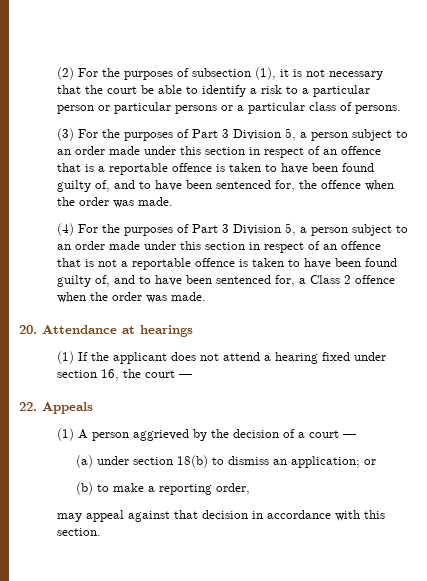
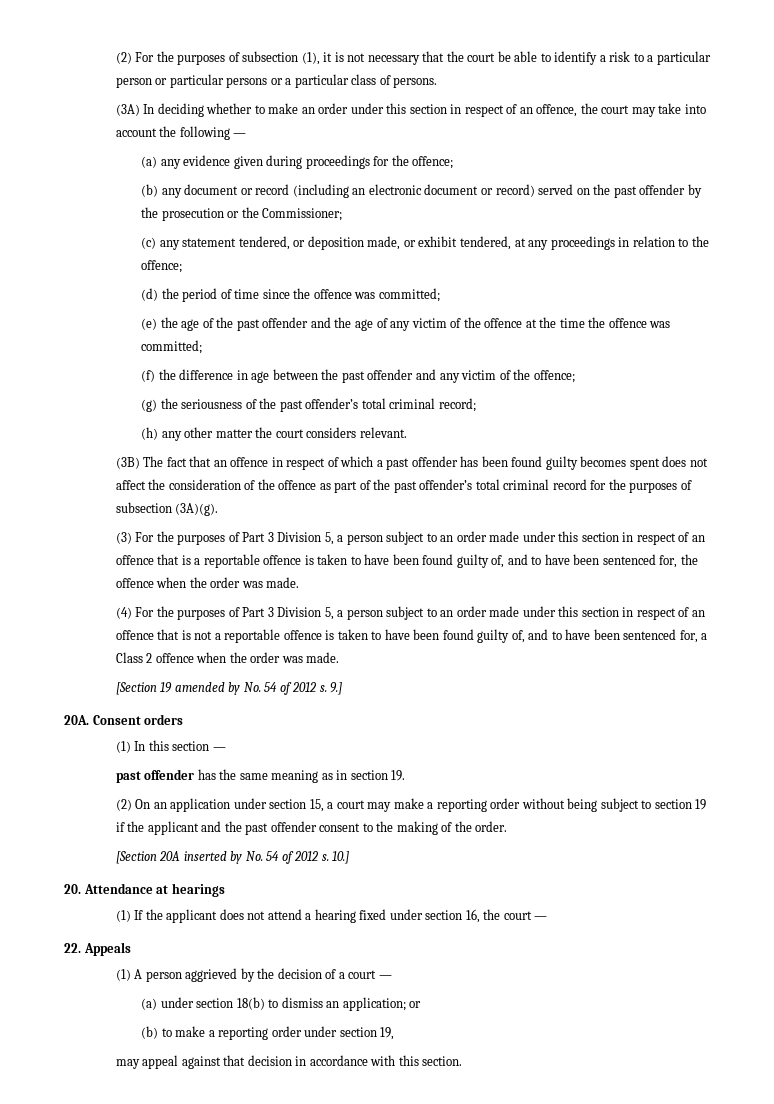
(401, 109) none -> [115,103,706,117] [115,126,247,140] [141,155,454,169] [141,184,702,198] [141,207,343,221] [141,236,709,250] [141,260,183,273] [141,288,441,302] [141,317,671,331] [141,340,203,354] [141,369,575,383] [141,398,477,412] [141,427,407,441] [115,456,708,470] [115,479,692,493] [115,502,219,516] // (3A) In deciding whether to make an order under this section in respect of an offence, the court may take into account the following — // (a) any evidence given during proceedings for the offence; // (b) any document or record (including an electronic document or record) served on the past offender by the prosecution or the Commissioner; // (c) any statement tendered, or deposition made, or exhibit tendered, at any proceedings in relation to the offence; // (d) the period of time since the offence was committed; // (e) the age of the past offender and the age of any victim of the offence at the time the offence was committed; // (f) the difference in age between the past offender and any victim of the offence; // (g) the seriousness of the past offender’s total criminal record; // (h) any other matter the court considers relevant. // (3B) The fact that an offence in respect of which a past offender has been found guilty becomes spent does not affect the consideration of the offence as part of the past offender’s total criminal record for the purposes of subsection (3A)(g).
(206, 296) none -> [115,682,343,695] [64,714,184,725] [115,740,226,753] [115,769,406,783] [115,798,707,812] [115,821,508,835] [115,851,350,864] // [Section 19 amended by No. 54 of 2012 s. 9.] // 20A. Consent orders // (1) In this section — // past offender has the same meaning as in section 19. // (2) On an application under section 15, a court may make a reporting order without being subject to section 19 if the applicant and the past offender consent to the making of the order. // [Section 20A inserted by No. 54 of 2012 s. 10.]
[215,483,250,495] order, -> [271,1026,395,1040] order under section 19,

